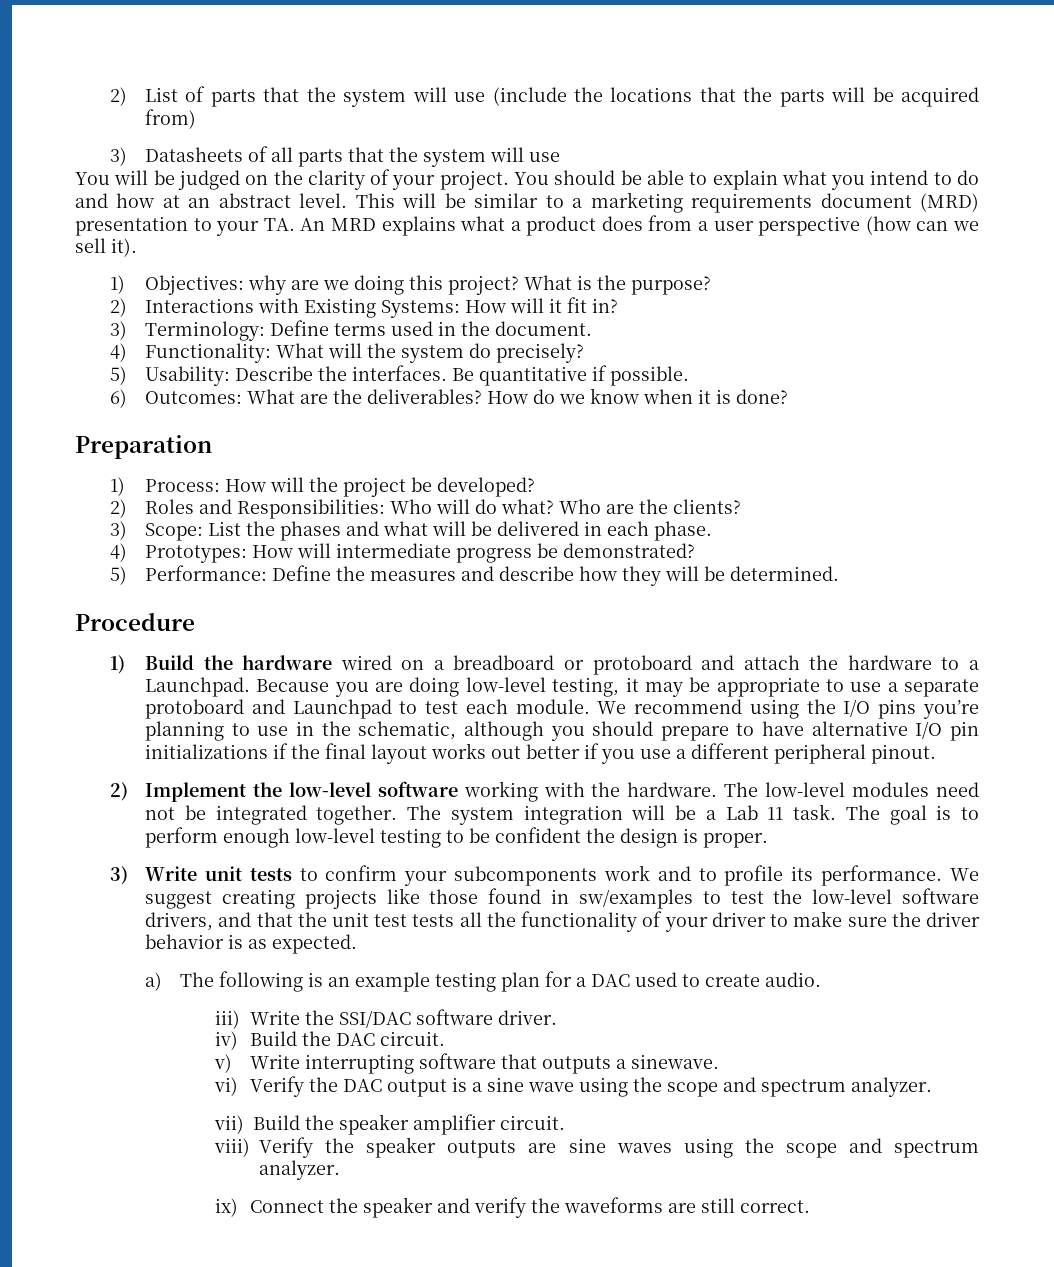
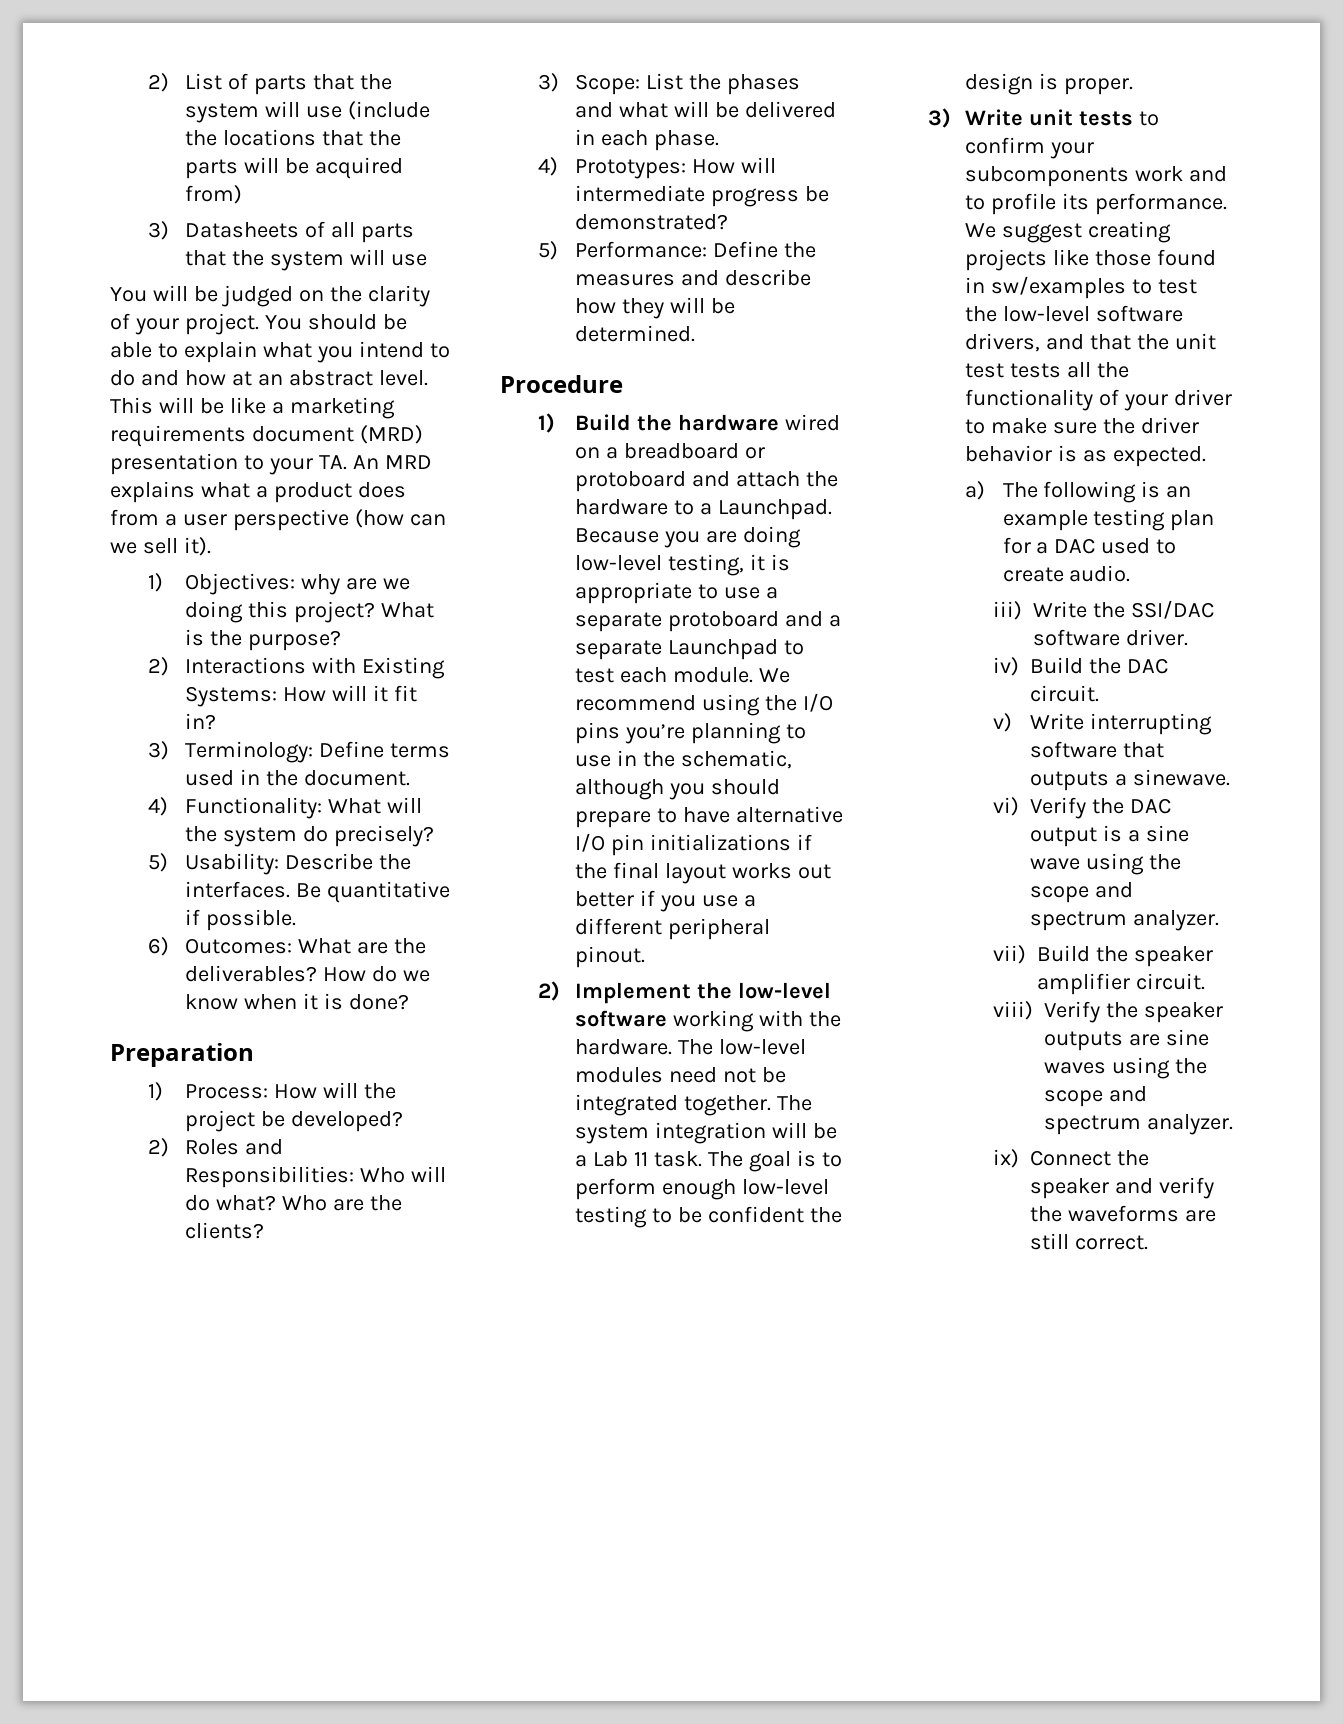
[474,193,564,208] similar to -> [229,397,266,414] like
[644,677,711,697] may be -> [770,554,790,571] is
(285, 706) none -> [828,615,841,627] [575,640,663,660] a separate

